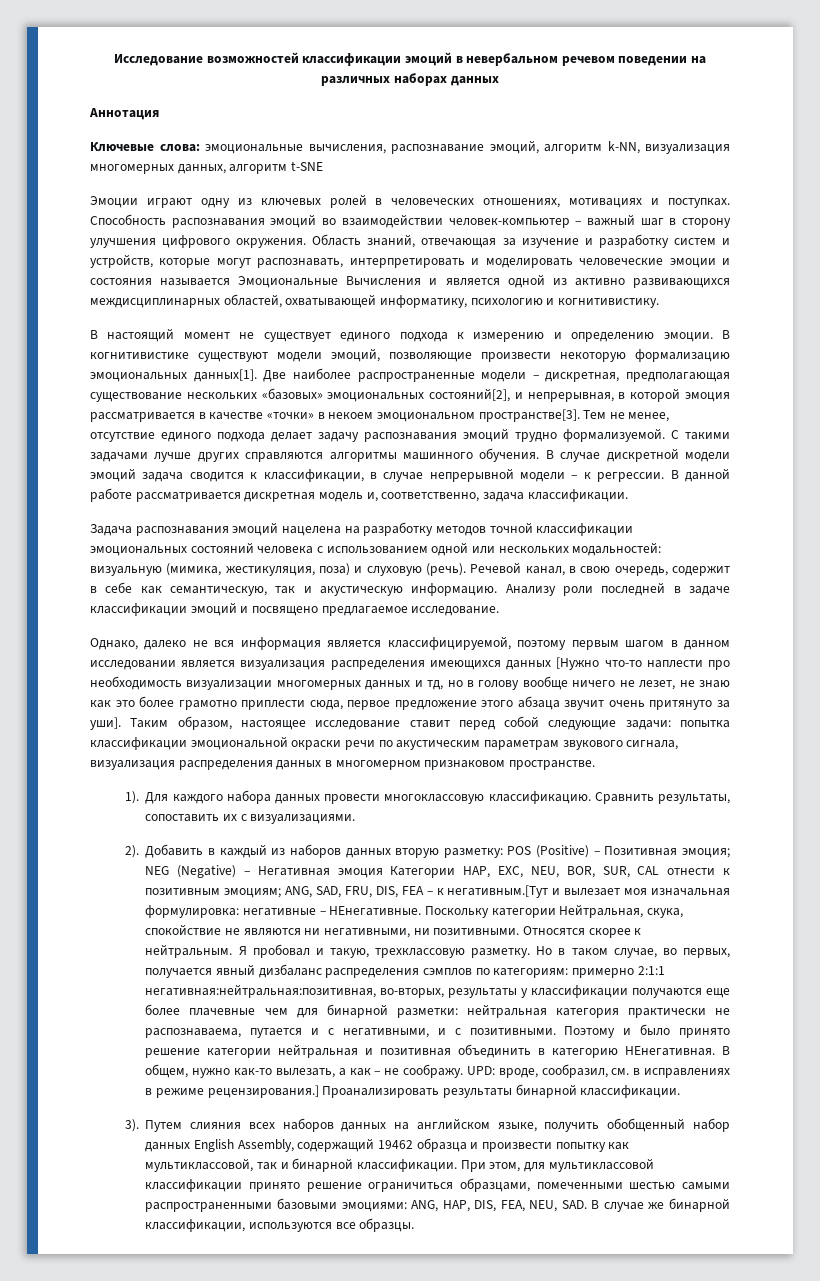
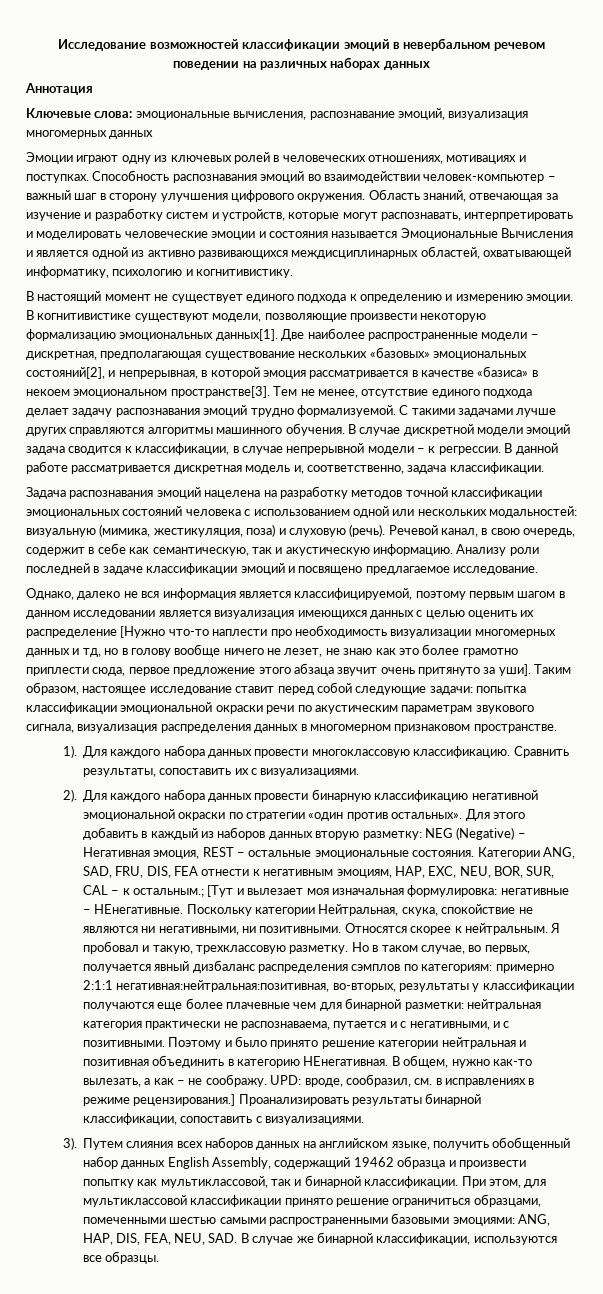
[544,141,730,154] [90,161,323,174] алгоритм k-NN, визуализация многомерных данных, алгоритм t-SNE -> [448,111,529,120] [26,130,154,139] визуализация многомерных данных
[473,332,655,342] измерению и определению -> [360,294,523,303] определению и измерению
[277,348,380,362] модели эмоций, -> [212,313,262,322] модели,
[266,412,314,419] «точки» -> [477,366,529,377] «базиса»
[330,660,425,670] распределения -> (295, 614) none
(552, 665) none -> [416,610,535,619] [26,629,117,638] с целью оценить их распределение
[145,844,204,858] Добавить -> [82,789,538,802] [82,809,525,821] [82,827,138,840] Для каждого набора данных провести бинарную классификацию негативной эмоциональной окраски по стратегии «один против остальных». Для этого добавить
[507,845,730,858] [145,865,456,878] POS (Positive) – Позитивная эмоция; NEG (Negative) – Негативная эмоция Категории -> [424,827,526,840] [82,847,575,859] [82,866,392,878] NEG (Negative) – Негативная эмоция, REST – остальные эмоциональные состояния. Категории ANG, SAD, FRU, DIS, FEA отнести к негативным эмоциям,
[667,868,731,875] [145,885,549,898] отнести к позитивным эмоциям; ANG, SAD, FRU, DIS, FEA – к негативным.[Тут -> [111,885,234,897] – к остальным.; [Тут
[580,1085,681,1098] классификации. -> [82,1113,365,1125] классификации, сопоставить с визуализациями.

